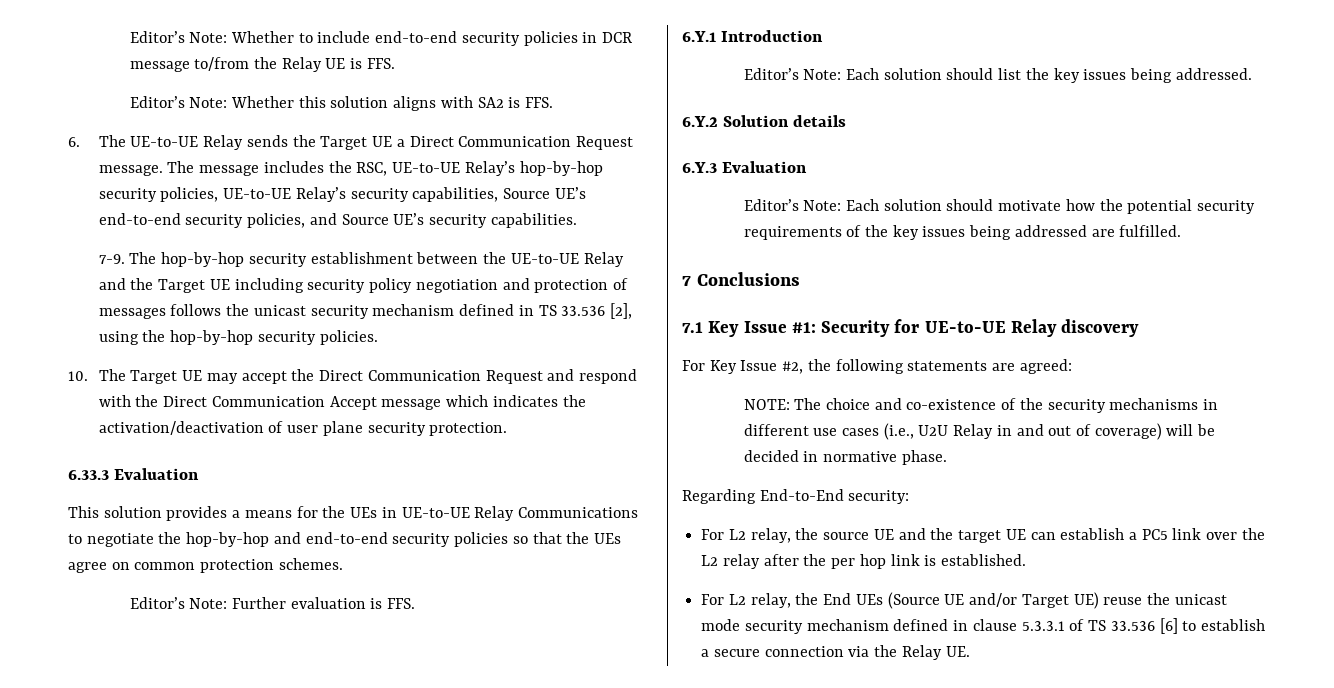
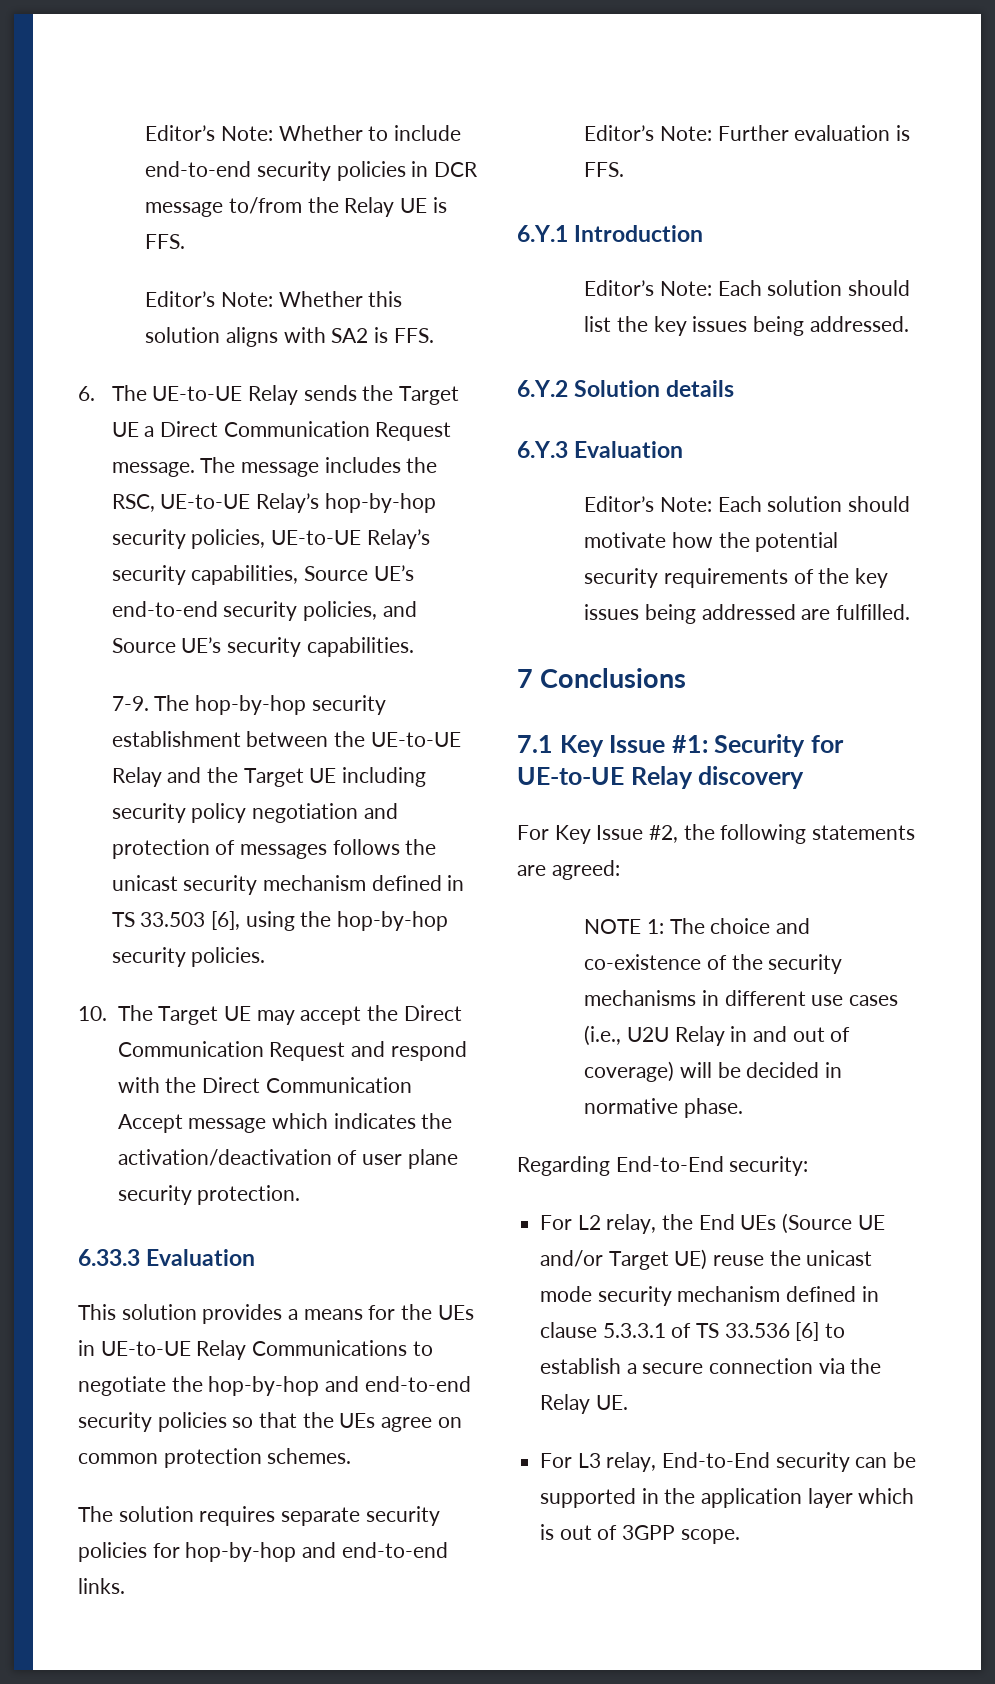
[561,303,632,319] 33.536 [2], -> [140,911,240,930] 33.503 [6],
(343, 564) none -> [78,1506,440,1526] [78,1542,448,1562] [78,1578,125,1594] // The solution requires separate security policies for hop-by-hop and end-to-end links.
[743,399,790,410] NOTE: -> [584,919,664,934] NOTE 1:
[701,528,1265,543] [701,554,1027,569] // For L2 relay, the source UE and the target UE can establish a PC5 link over the L2 relay after the per hop link is established. -> (809, 1166) none
(970, 651) none -> [540,1452,917,1472] [540,1488,915,1508] [540,1524,740,1544] // For L3 relay, End-to-End security can be supported in the application layer which is out of 3GPP scope.

